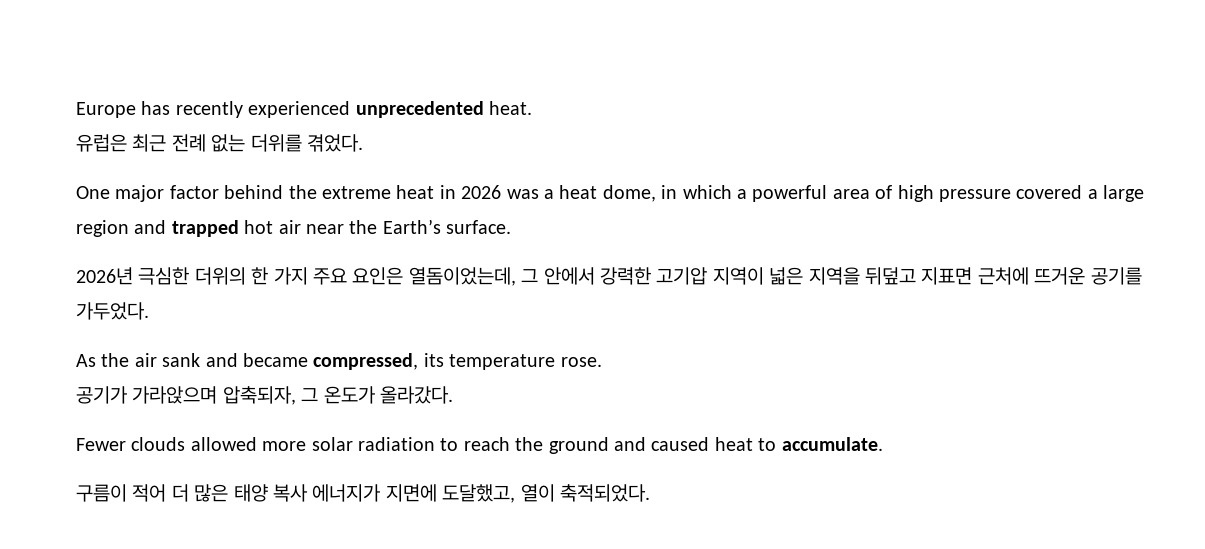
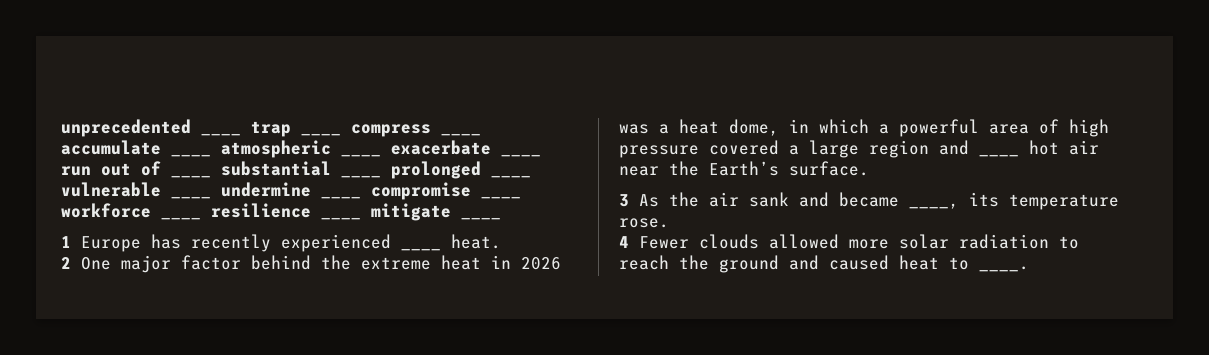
(76, 110) none -> [61,119,481,137] [61,140,541,158] [61,161,531,179] [61,182,521,200] [61,203,501,221] [61,236,71,248] unprecedented ____ trap ____ compress ____ accumulate ____ atmospheric ____ exacerbate ____ run out of ____ substantial ____ prolonged ____ vulnerable ____ undermine ____ compromise ____ workforce ____ resilience ____ mitigate ____ // 1
[355,101,484,118] unprecedented -> [401,248,441,251] ____
[76,134,363,152] 유럽은 최근 전례 없는 더위를 겪었다. // -> [61,257,71,269] 2
[171,220,239,237] trapped -> [979,154,1019,157] ____
[76,267,1142,286] [76,302,149,320] 2026년 극심한 더위의 한 가지 주요 요인은 열돔이었는데, 그 안에서 강력한 고기압 지역이 넓은 지역을 뒤덮고 지표면 근처에 뜨거운 공기를 가두었다. // -> [619,194,629,207] 3
[313,353,419,370] compressed, -> [909,203,959,209] ____,
[76,386,453,405] 공기가 가라앉으며 압축되자, 그 온도가 올라갔다. // -> [619,236,629,248] 4
[781,437,883,451] [76,484,650,503] accumulate. // 구름이 적어 더 많은 태양 복사 에너지가 지면에 도달했고, 열이 축적되었다. -> [979,266,1029,272] ____.

